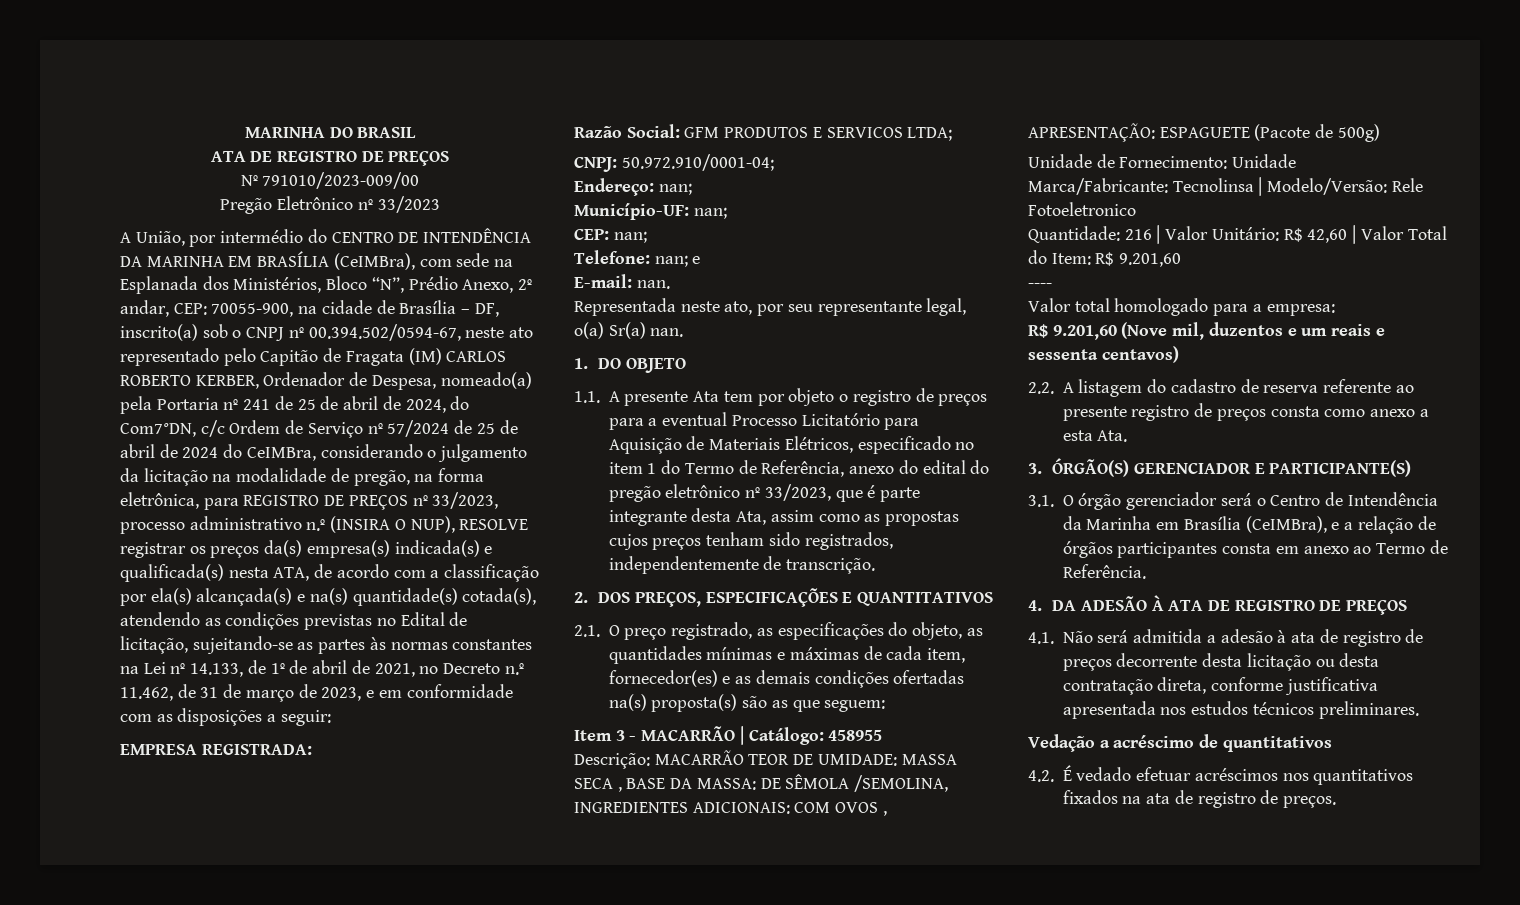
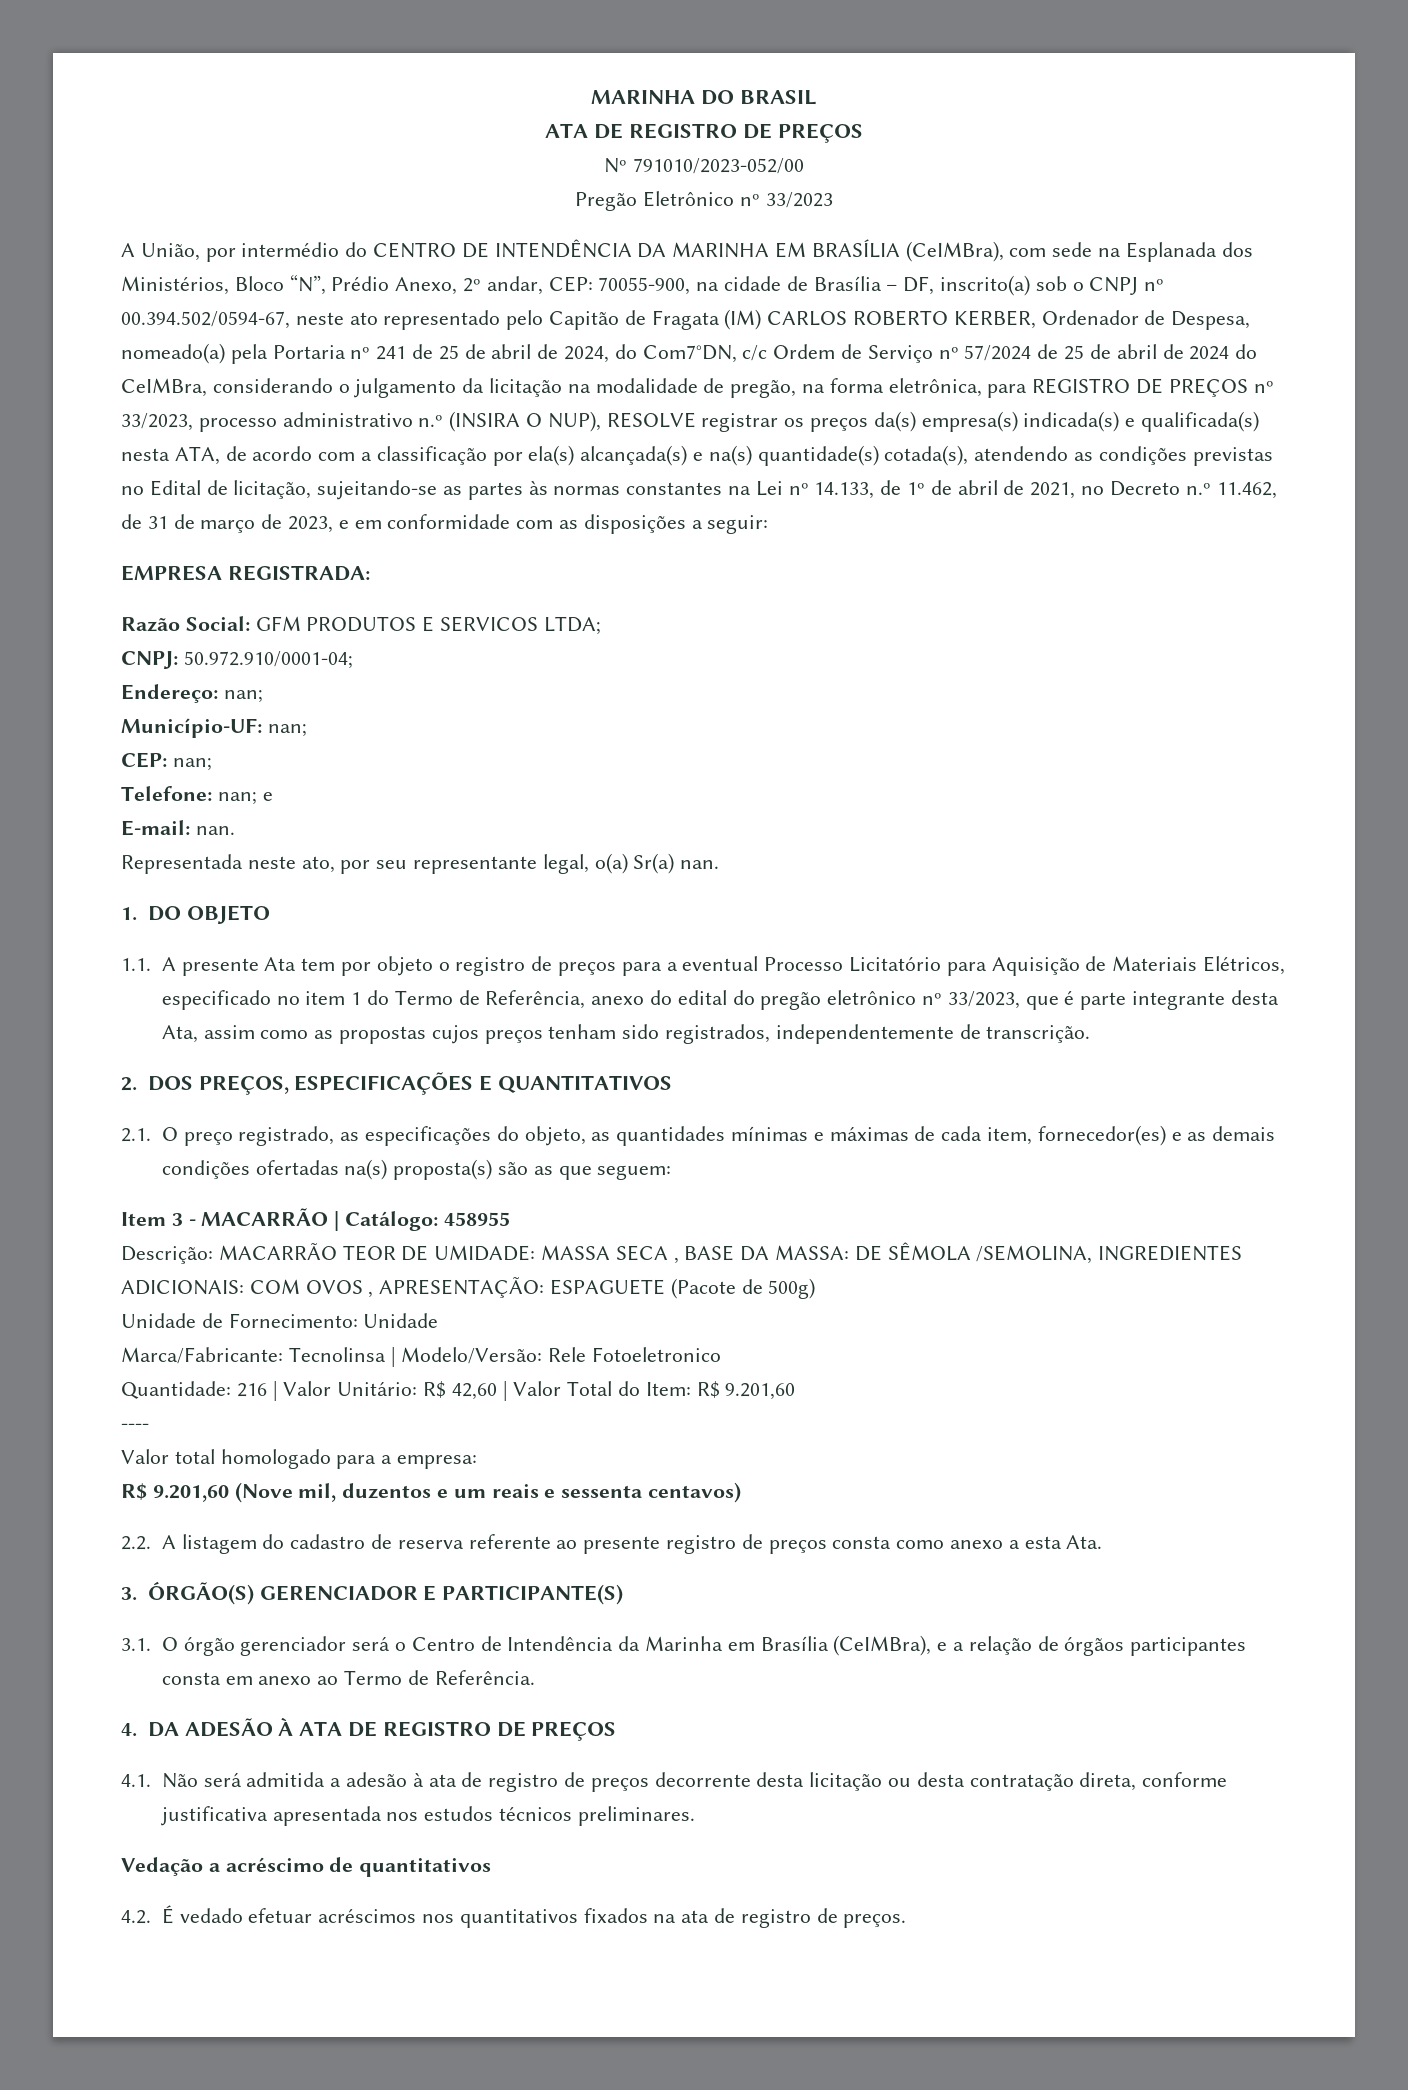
[262,172,420,189] 791010/2023-009/00 -> [632,158,804,174] 791010/2023-052/00

